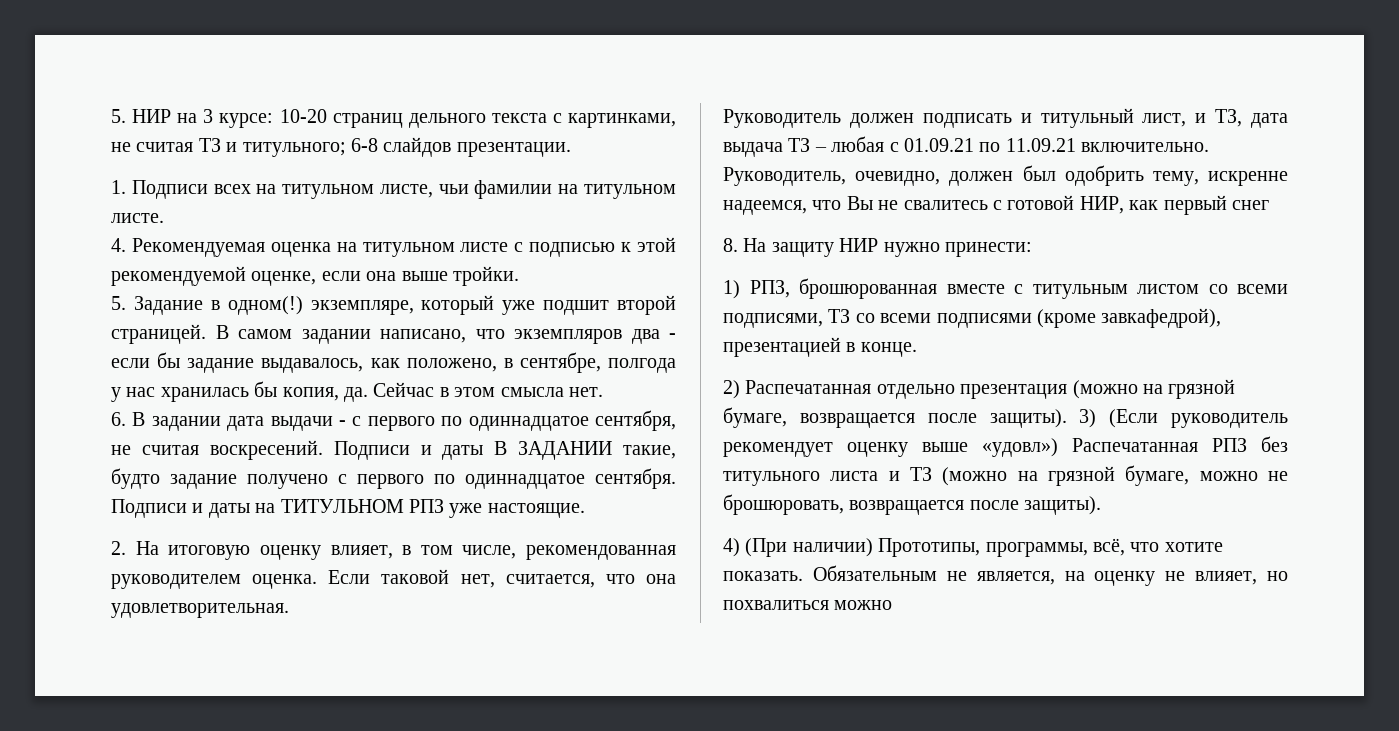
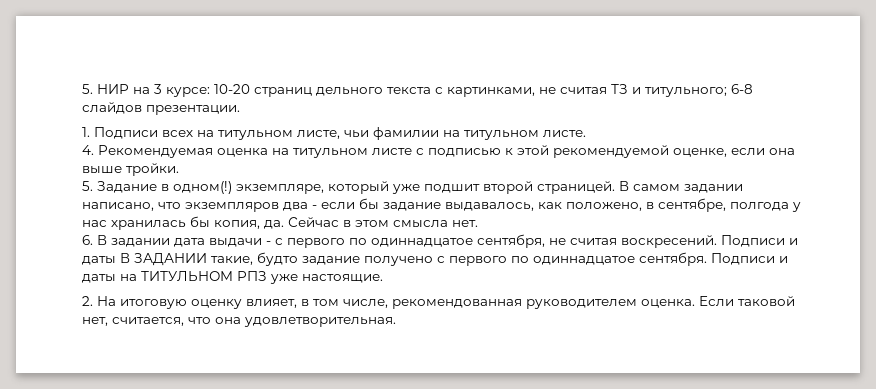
[723,108,1288,128] [723,136,1210,157] [723,165,1288,186] [723,195,1269,215] [723,238,1032,257] [723,278,1288,299] [723,308,1222,328] [723,337,917,357] [723,379,1236,399] [723,407,1288,428] [723,436,1288,457] [723,465,1288,486] [723,494,1102,515] [723,538,1223,557] [723,565,1288,586] [723,600,893,610] // Руководитель должен подписать и титульный лист, и ТЗ, дата выдача ТЗ – любая с 01.09.21 по 11.09.21 включительно. Руководитель, очевидно, должен был одобрить тему, искренне надеемся, что Вы не свалитесь с готовой НИР, как первый снег // 8. На защиту НИР нужно принести: // 1) РПЗ, брошюрованная вместе с титульным листом со всеми подписями, ТЗ со всеми подписями (кроме завкафедрой), презентацией в конце. // 2) Распечатанная отдельно презентация (можно на грязной бумаге, возвращается после защиты). 3) (Если руководитель рекомендует оценку выше «удовл») Распечатанная РПЗ без титульного листа и ТЗ (можно на грязной бумаге, можно не брошюровать, возвращается после защиты). // 4) (При наличии) Прототипы, программы, всё, что хотите показать. Обязательным не является, на оценку не влияет, но похвалиться можно -> (396, 322) none

